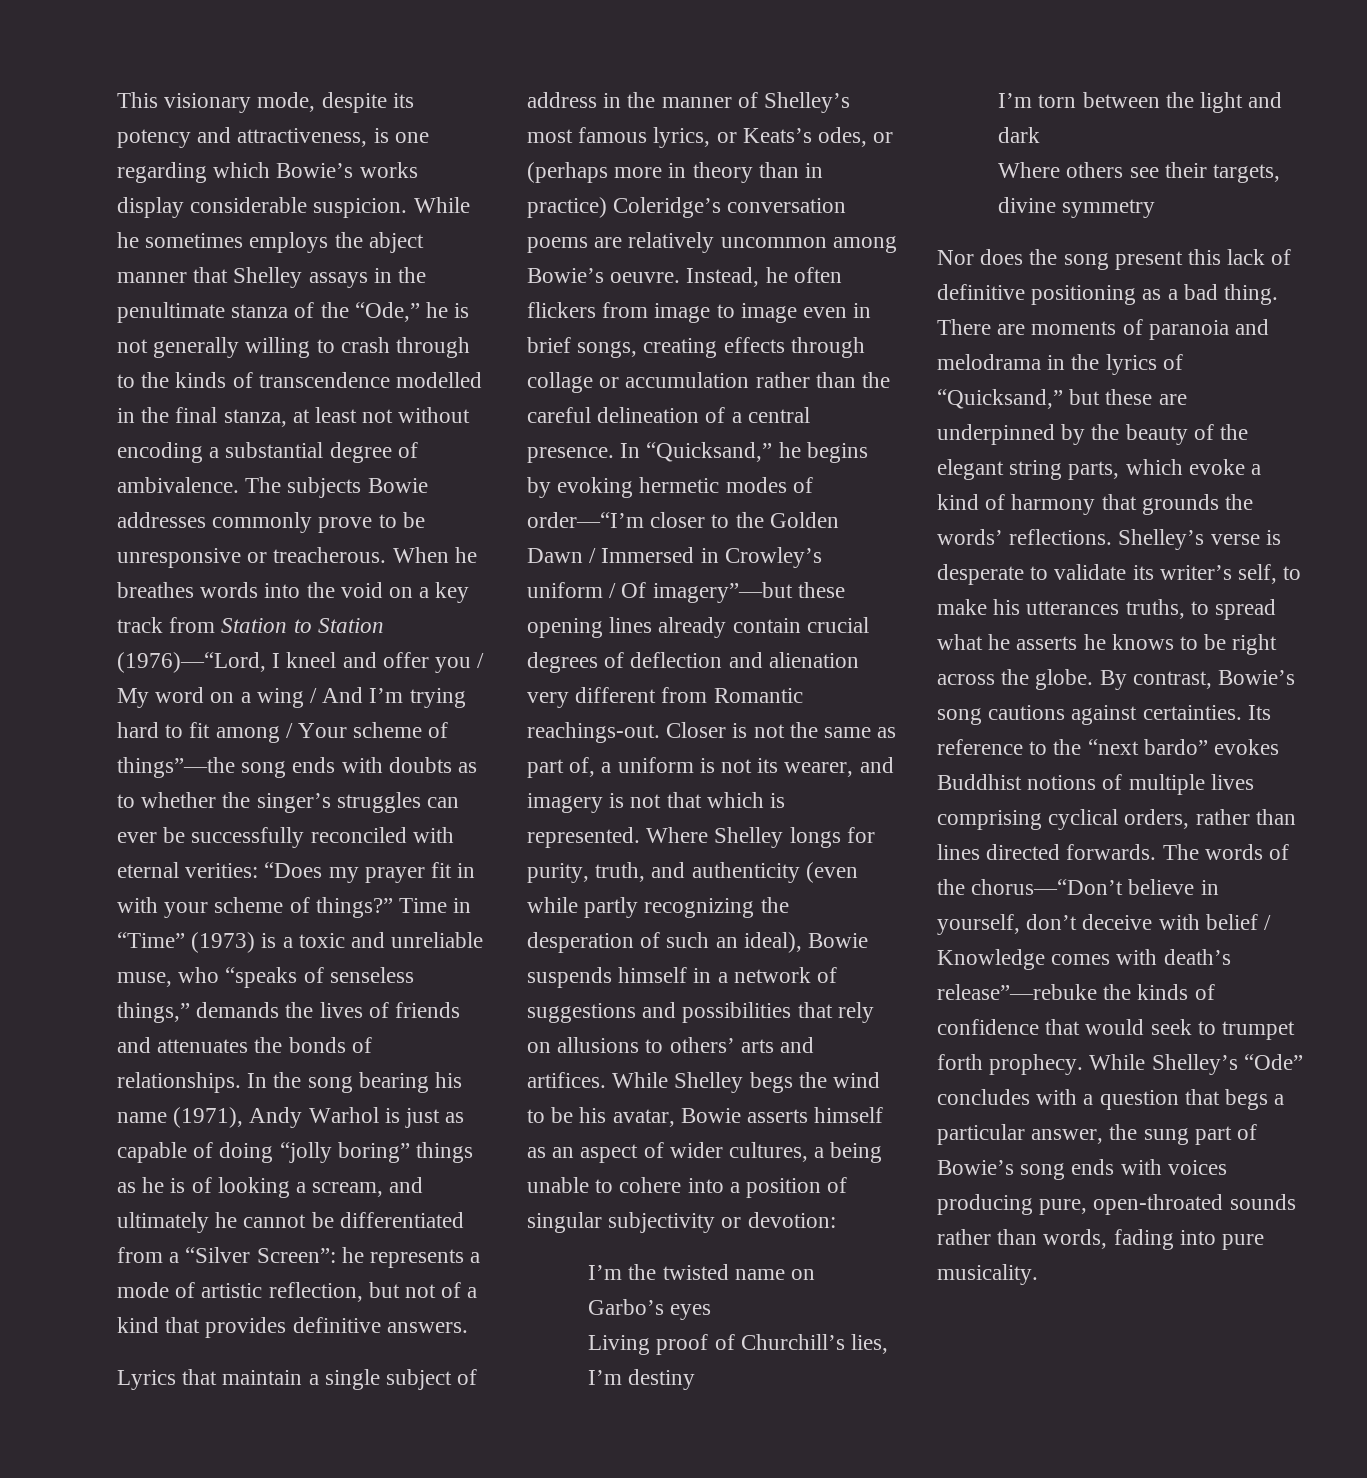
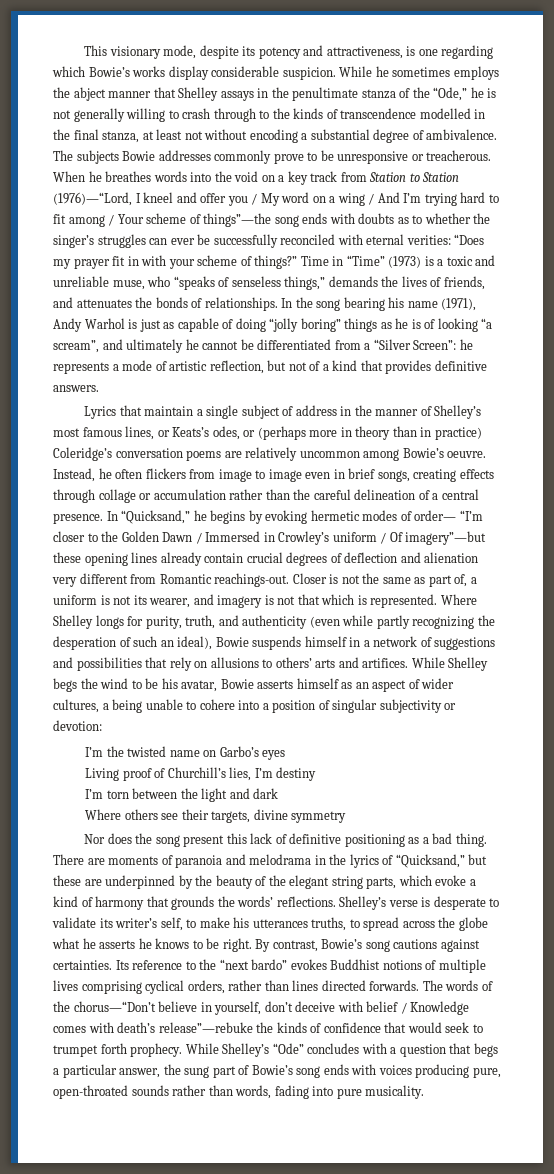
[395,1002,461,1018] friends -> [443,276,485,290] friends,
[296,1182,384,1197] a scream, -> [481,318,493,329] [53,340,99,353] “a scream”,
[653,127,711,148] lyrics, -> [125,426,155,440] lines,
[527,512,644,528] order—“I’m -> [414,510,483,521] order— “I’m
(1277, 609) none -> [402,917,488,931] across the globe
[1232,634,1278,655] [937,669,1094,690] right across the globe. -> [222,938,252,952] right.

